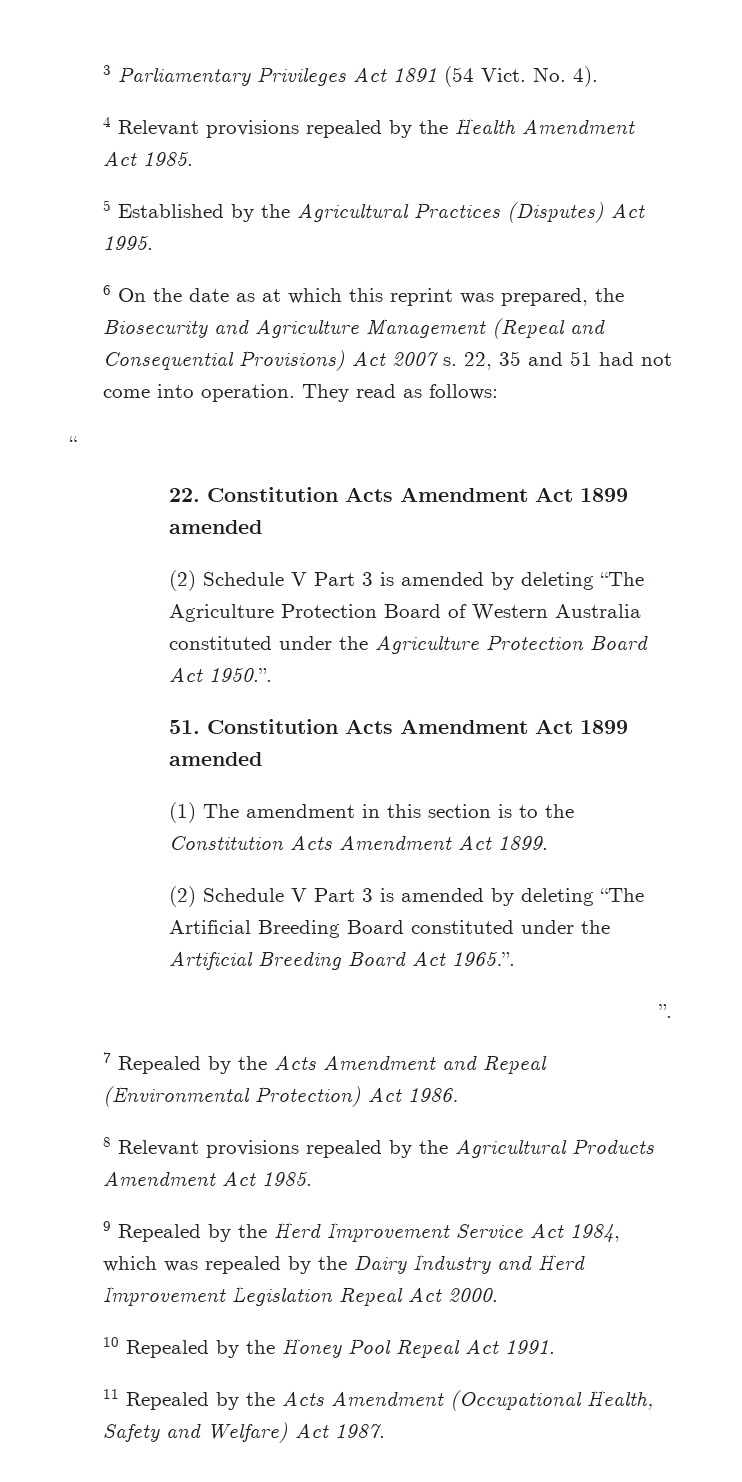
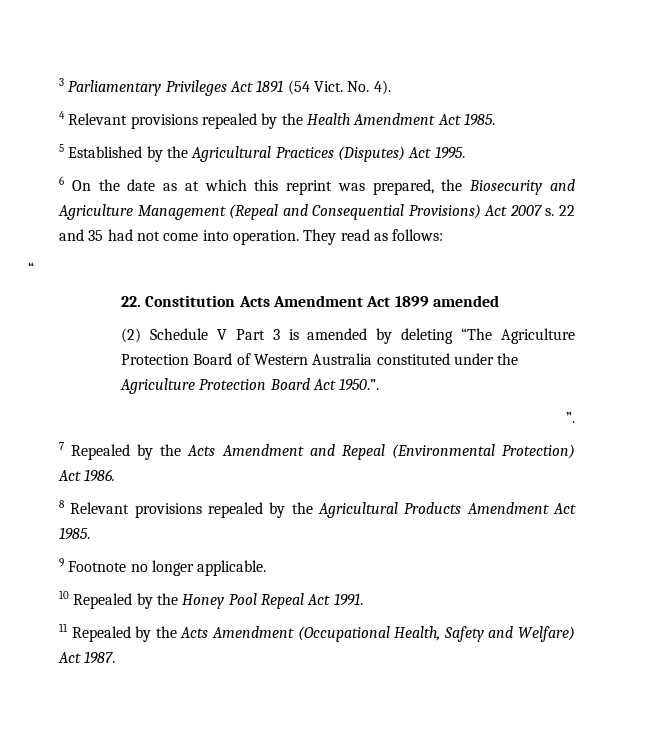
[463,351,592,370] 22, 35 and 51 -> [559,205,576,216] [59,229,104,241] 22 and 35
[168,719,628,734] [168,752,262,766] [168,802,574,823] [168,835,548,850] [168,886,644,907] [168,920,610,938] [168,951,515,970] // 51. Constitution Acts Amendment Act 1899 amended // (1) The amendment in this section is to the Constitution Acts Amendment Act 1899. // (2) Schedule V Part 3 is amended by deleting “The Artificial Breeding Board constituted under the Artificial Breeding Board Act 1965.”. -> (380, 384) none
[117,1222,620,1242] [102,1254,585,1274] [102,1286,498,1306] Repealed by the Herd Improvement Service Act 1984, which was repealed by the Dairy Industry and Herd Improvement Legislation Repeal Act 2000. -> [68,560,267,576] Footnote no longer applicable.

